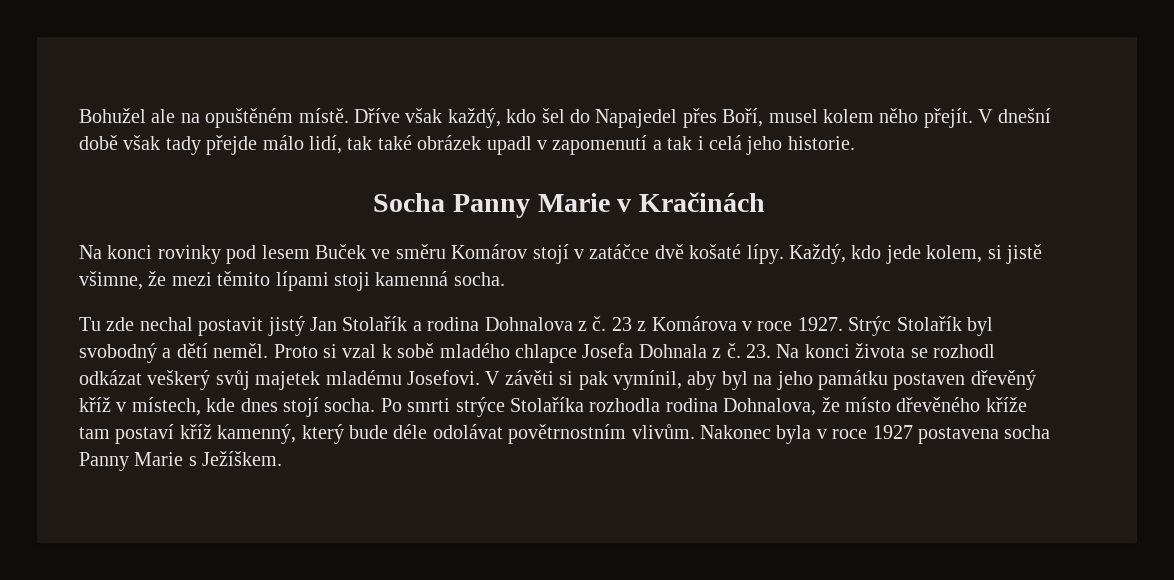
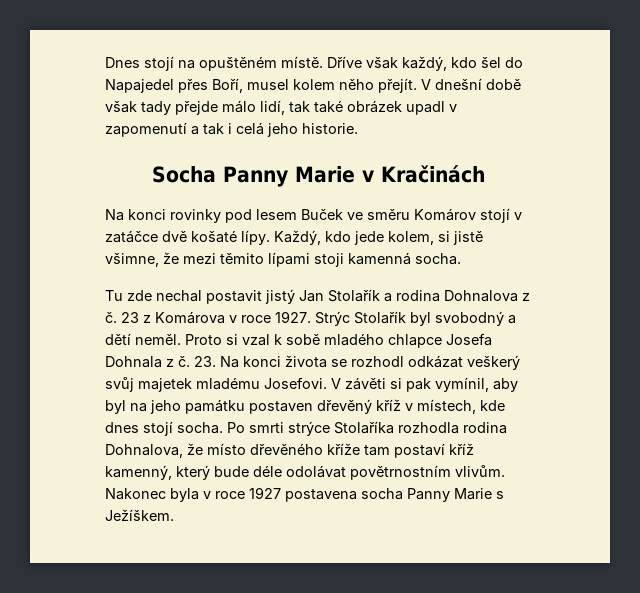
[79,108,176,123] Bohužel ale -> [105,56,174,71] Dnes stojí

